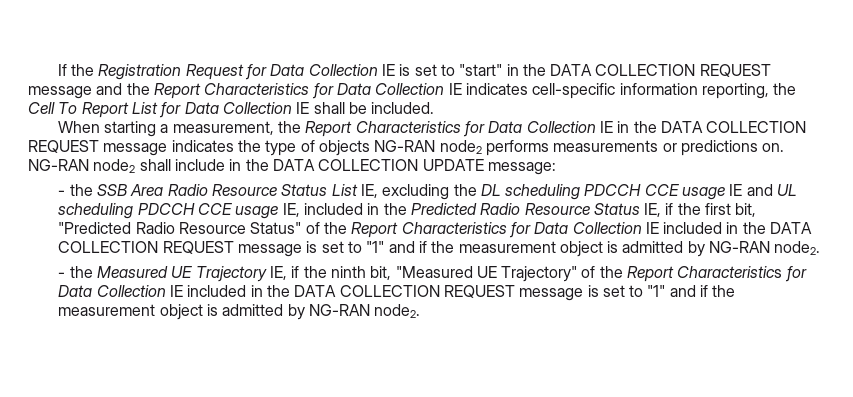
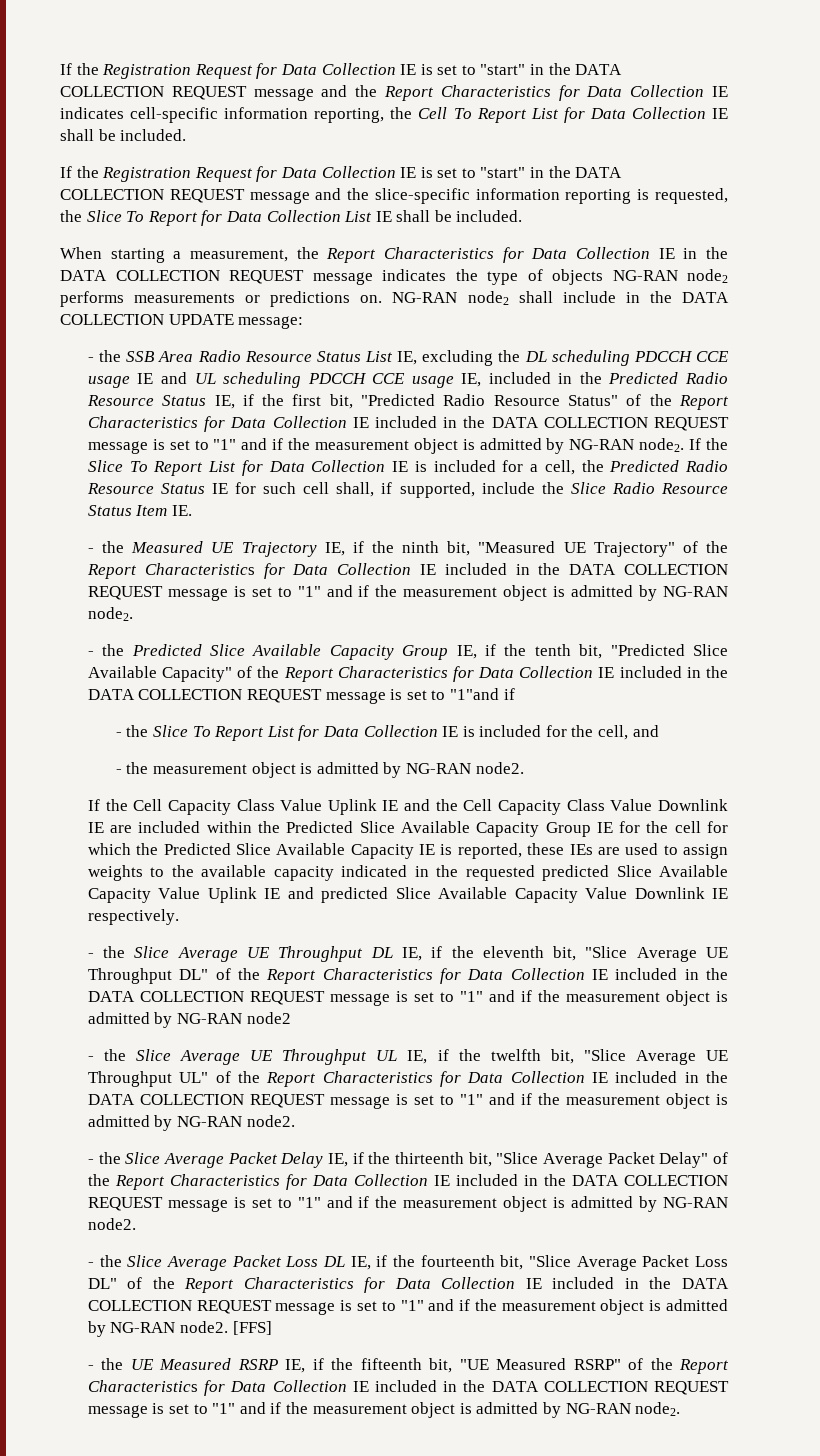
(435, 108) none -> [60,166,623,182] [60,188,728,204] [60,210,523,226] // If the Registration Request for Data Collection IE is set to "start" in the DATA COLLECTION REQUEST message and the slice-specific information reporting is requested, the Slice To Report for Data Collection List IE shall be included.
(821, 248) none -> [689,438,729,450] [87,460,728,476] [86,482,728,498] [87,505,193,516] If the Slice To Report List for Data Collection IE is included for a cell, the Predicted Radio Resource Status IE for such cell shall, if supported, include the Slice Radio Resource Status Item IE.
(421, 311) none -> [87,644,728,660] [87,666,728,682] [87,688,515,704] [115,725,659,741] [115,762,524,778] [87,799,728,815] [87,821,729,837] [87,843,728,859] [87,865,728,881] [87,887,728,903] [87,909,179,925] [87,946,729,962] [87,968,728,984] [87,990,728,1006] [87,1012,291,1028] [87,1049,728,1065] [87,1071,728,1087] [87,1093,728,1109] [87,1115,295,1131] [87,1152,728,1168] [87,1174,728,1190] [87,1196,728,1212] [87,1218,136,1230] [87,1255,728,1271] [87,1277,729,1293] [87,1299,728,1315] [87,1321,272,1337] [87,1358,729,1374] [87,1380,729,1396] [87,1402,681,1418] // - the Predicted Slice Available Capacity Group IE, if the tenth bit, "Predicted Slice Available Capacity" of the Report Characteristics for Data Collection IE included in the DATA COLLECTION REQUEST message is set to "1"and if // - the Slice To Report List for Data Collection IE is included for the cell, and // - the measurement object is admitted by NG-RAN node2. // If the Cell Capacity Class Value Uplink IE and the Cell Capacity Class Value Downlink IE are included within the Predicted Slice Available Capacity Group IE for the cell for which the Predicted Slice Available Capacity IE is reported, these IEs are used to assign weights to the available capacity indicated in the requested predicted Slice Available Capacity Value Uplink IE and predicted Slice Available Capacity Value Downlink IE respectively. // - the Slice Average UE Throughput DL IE, if the eleventh bit, "Slice Average UE Throughput DL" of the Report Characteristics for Data Collection IE included in the DATA COLLECTION REQUEST message is set to "1" and if the measurement object is admitted by NG-RAN node2 // - the Slice Average UE Throughput UL IE, if the twelfth bit, "Slice Average UE Throughput UL" of the Report Characteristics for Data Collection IE included in the DATA COLLECTION REQUEST message is set to "1" and if the measurement object is admitted by NG-RAN node2. // - the Slice Average Packet Delay IE, if the thirteenth bit, "Slice Average Packet Delay" of the Report Characteristics for Data Collection IE included in the DATA COLLECTION REQUEST message is set to "1" and if the measurement object is admitted by NG-RAN node2. // - the Slice Average Packet Loss DL IE, if the fourteenth bit, "Slice Average Packet Loss DL" of the Report Characteristics for Data Collection IE included in the DATA COLLECTION REQUEST message is set to "1" and if the measurement object is admitted by NG-RAN node2. [FFS] // - the UE Measured RSRP IE, if the fifteenth bit, "UE Measured RSRP" of the Report Characteristics for Data Collection IE included in the DATA COLLECTION REQUEST message is set to "1" and if the measurement object is admitted by NG-RAN node2.

